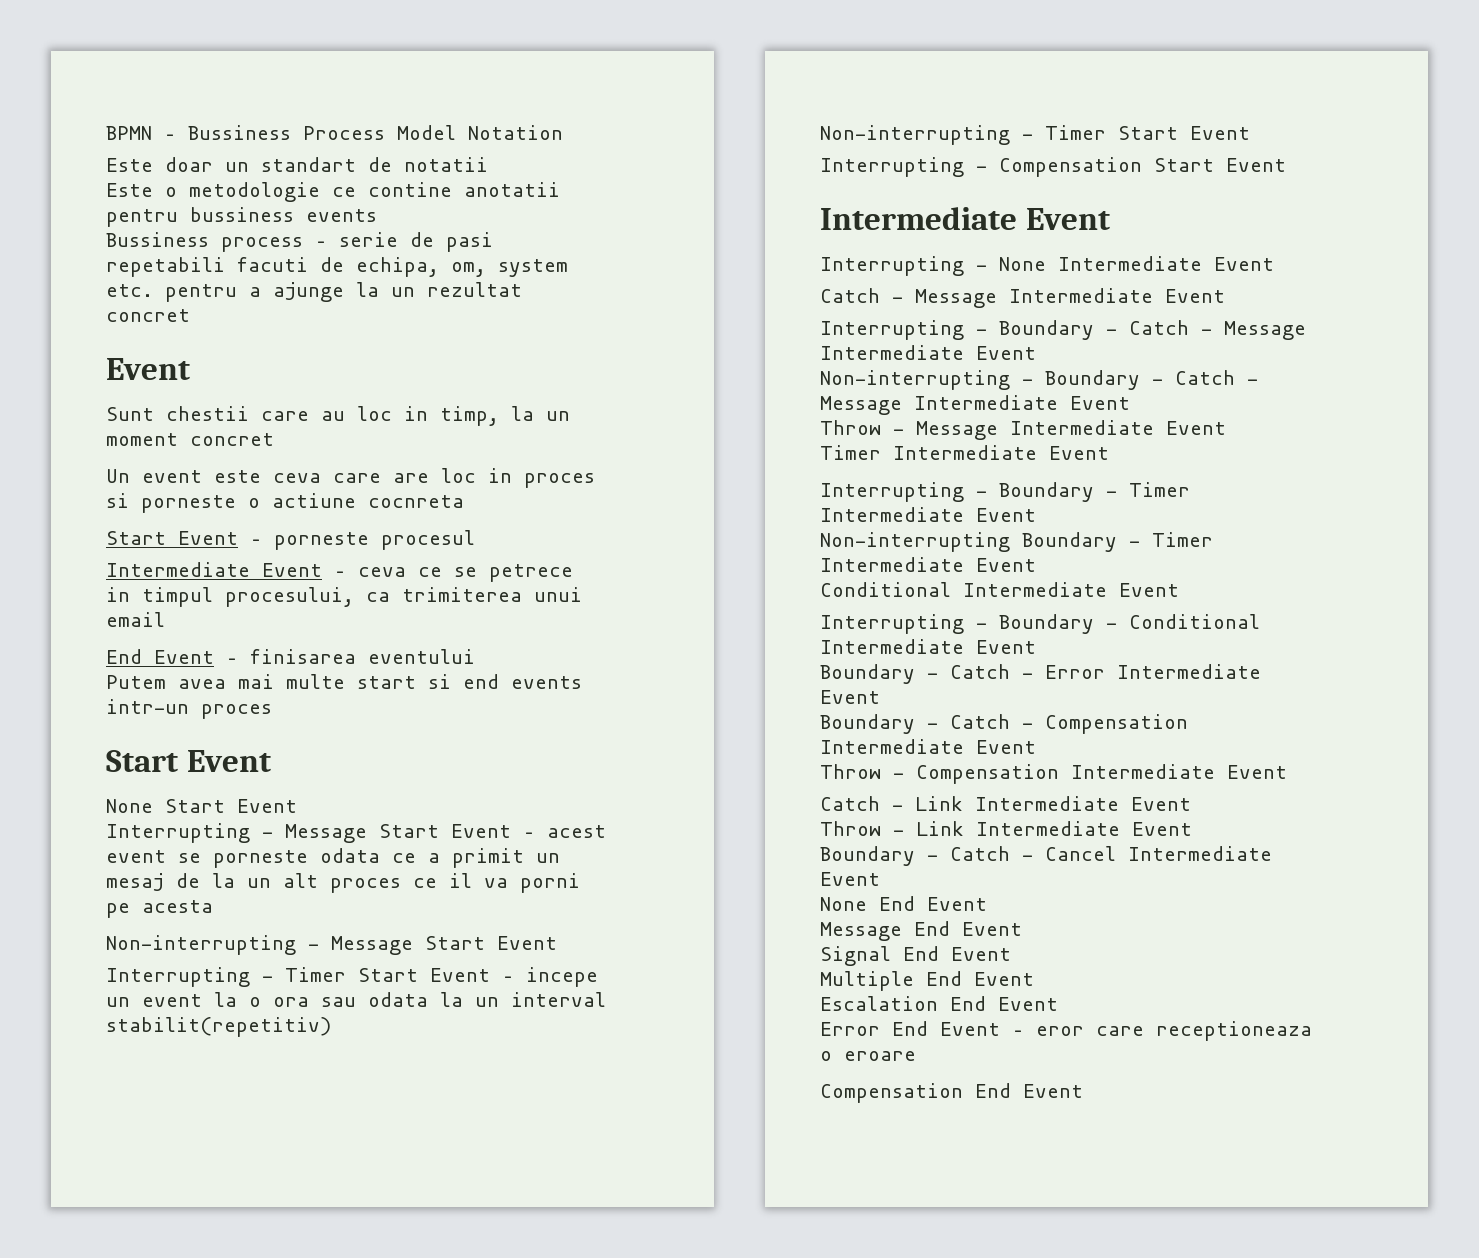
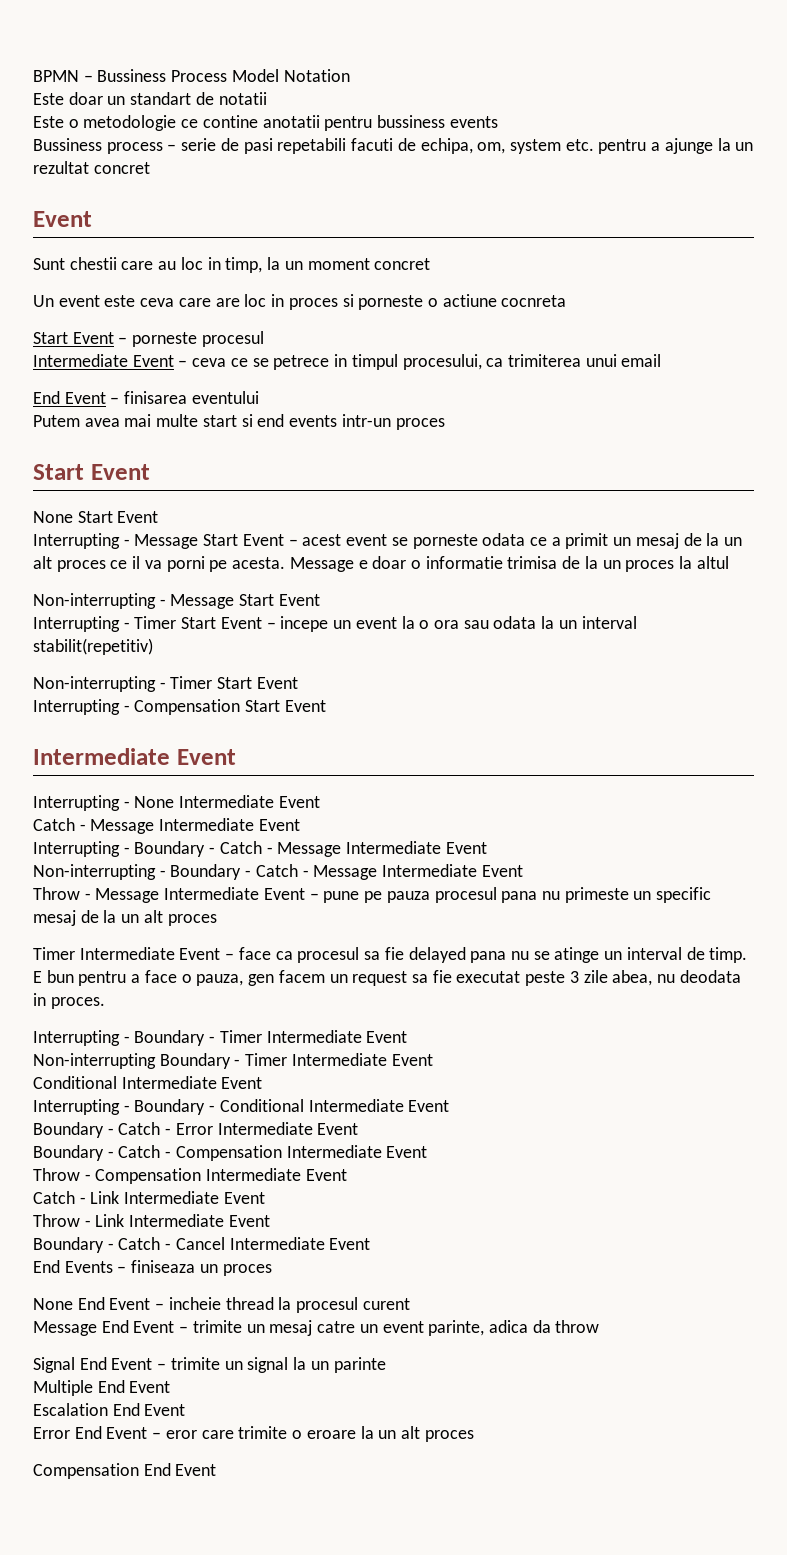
[142,900,213,913] acesta -> [232,556,729,572] acesta. Message e doar o informatie trimisa de la un proces la altul
[820,445,1109,460] // Timer Intermediate Event -> [309,887,712,903] [33,910,217,926] [33,947,748,963] [33,970,741,986] [33,993,105,1009] – pune pe pauza procesul pana nu primeste un specific mesaj de la un alt proces // Timer Intermediate Event – face ca procesul sa fie delayed pana nu se atinge un interval de timp. E bun pentru a face o pauza, gen facem un request sa fie executat peste 3 zile abea, nu deodata in proces.
[820,896,987,911] [820,921,1022,941] [820,946,1011,966] None End Event // Message End Event // Signal End Event -> [33,1260,272,1276] [33,1297,410,1313] [33,1320,600,1336] [33,1357,386,1373] End Events – finiseaza un proces // None End Event – incheie thread la procesul curent // Message End Event – trimite un mesaj catre un event parinte, adica da throw // Signal End Event – trimite un signal la un parinte
[1156,1021,1312,1041] receptioneaza -> [238,1426,288,1439] trimite
(916, 1056) none -> [360,1426,474,1442] la un alt proces

